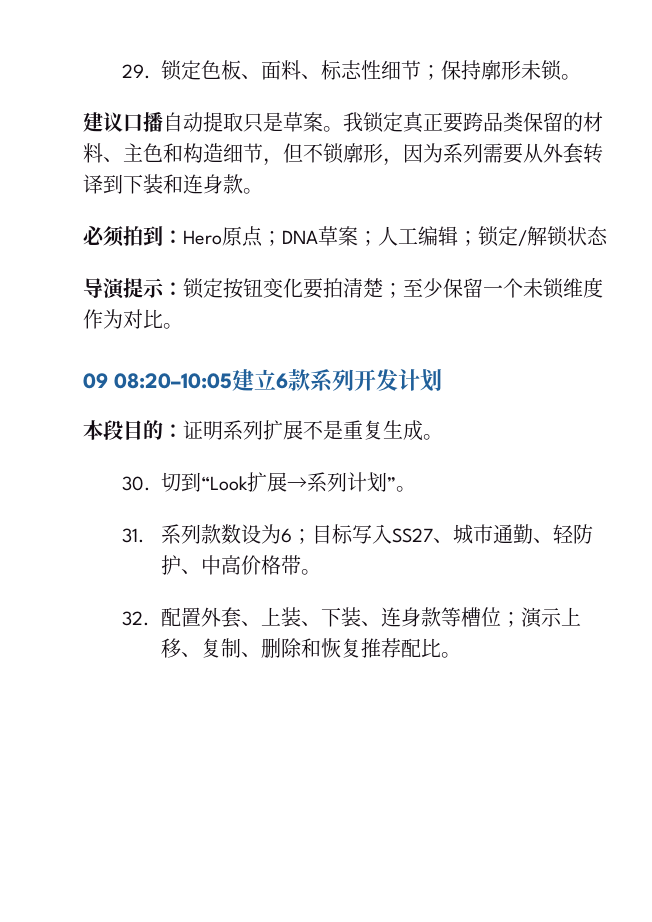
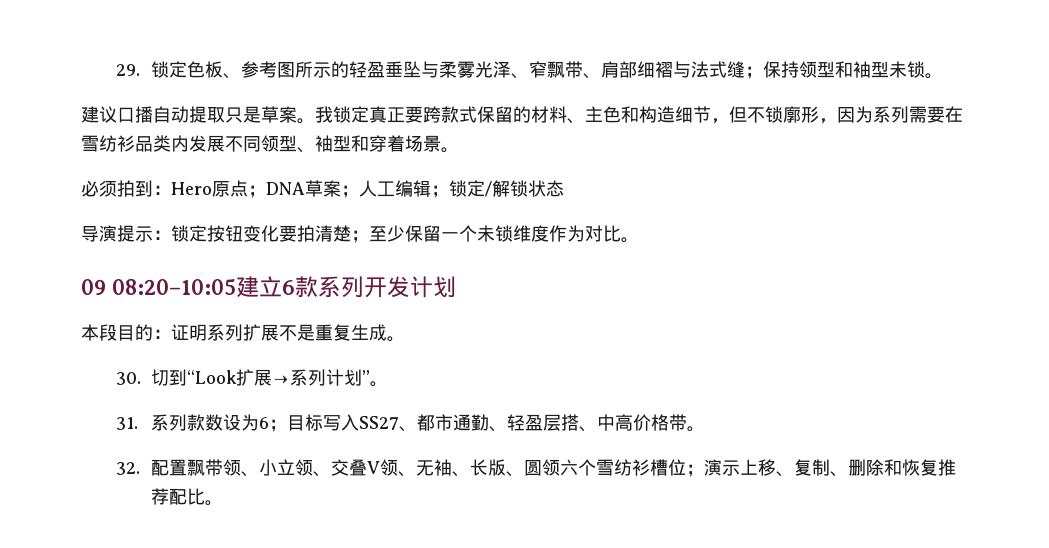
[261,60,522,80] 面料、标志性细节；保持廓形 -> [240,61,889,79] 参考图所示的轻盈垂坠与柔雾光泽、窄飘带、肩部细褶与法式缝；保持领型和袖型
[483,112,523,132] 品类 -> [441,106,477,123] 款式
[523,143,603,164] [83,174,243,194] 从外套转译到下装和连身款 -> [945,106,963,123] [81,135,441,153] 在雪纺衫品类内发展不同领型、袖型和穿着场景
[453,524,474,544] 城 -> [416,414,435,431] 都
[573,524,594,544] [161,555,182,575] 防护 -> [524,414,579,431] 盈层搭
[201,607,462,628] 外套、上装、下装、连身款等 -> [186,459,650,477] 飘带领、小立领、交叠V领、无袖、长版、圆领六个雪纺衫

